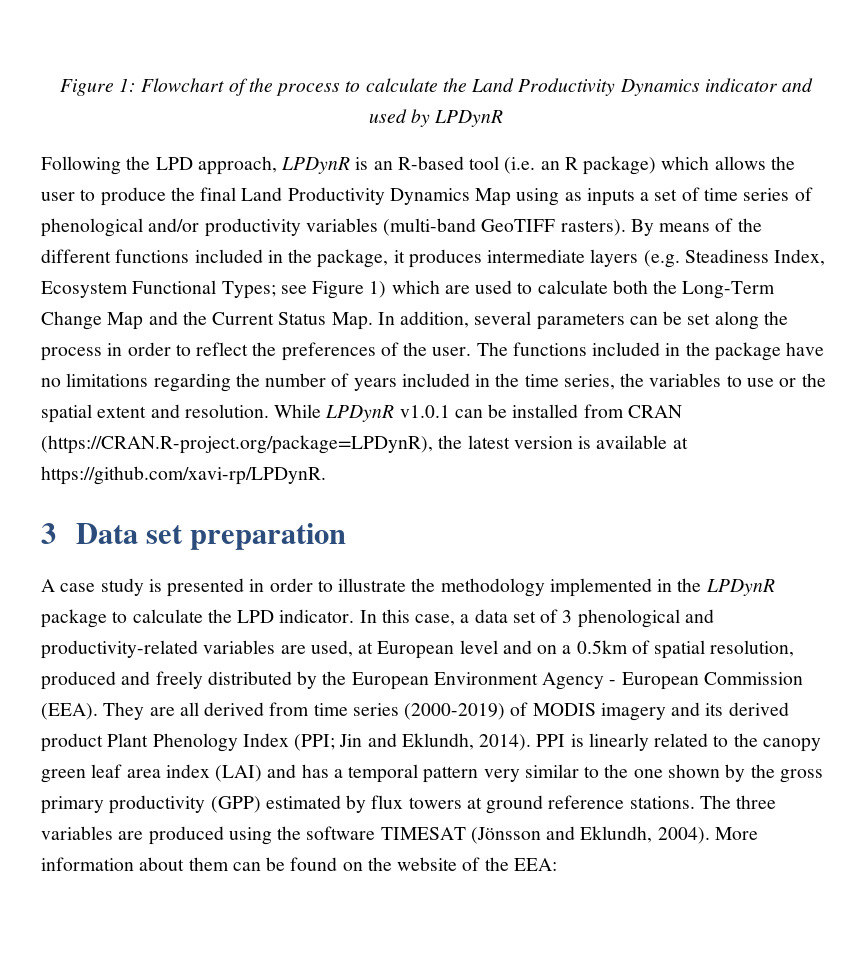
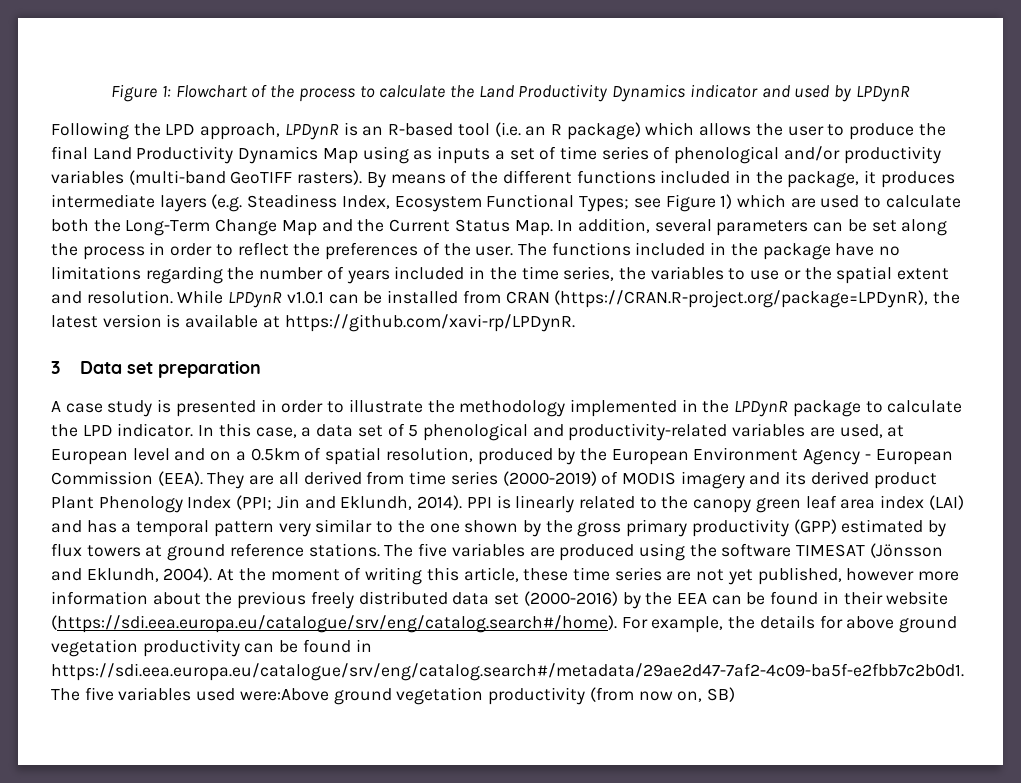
[562,610,573,623] 3 -> [408,425,419,437] 5
[121,671,292,689] and freely distributed -> (553, 456) none
[736,795,777,809] three -> [418,543,448,557] five
[714,827,758,840] [41,857,557,871] More information about them can be found on the website of the EEA: -> [217,567,960,585] [51,591,949,609] [51,615,958,633] [51,639,372,657] [51,663,964,681] [51,687,735,705] At the moment of writing this article, these time series are not yet published, however more information about the previous freely distributed data set (2000-2016) by the EEA can be found in their website (https://sdi.eea.europa.eu/catalogue/srv/eng/catalog.search#/home). For example, the details for above ground vegetation productivity can be found in https://sdi.eea.europa.eu/catalogue/srv/eng/catalog.search#/metadata/29ae2d47-7af2-4c09-ba5f-e2fbb7c2b0d1. The five variables used were:Above ground vegetation productivity (from now on, SB)

